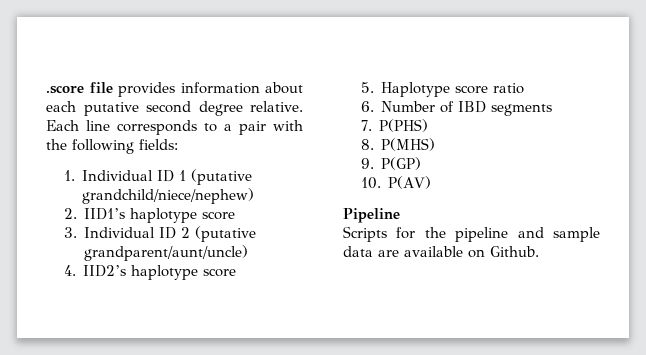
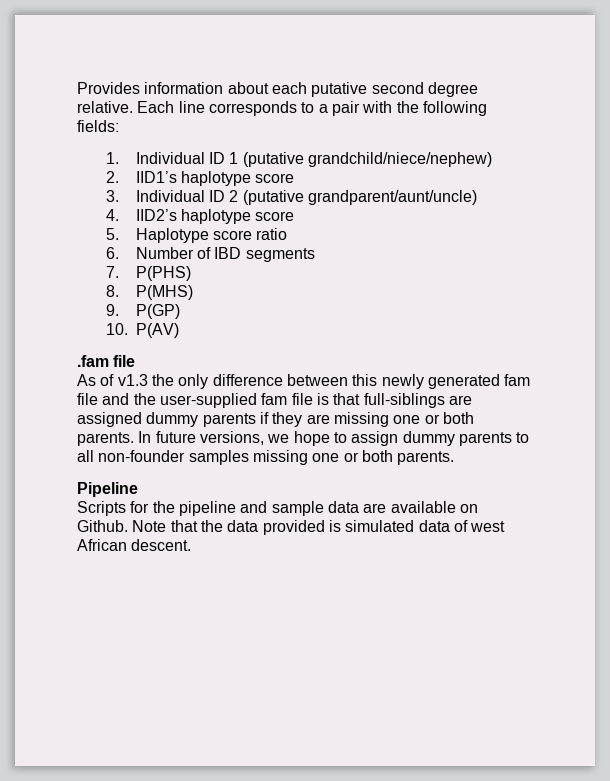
[46,82,175,97] .score file provides -> [77,82,140,94] Provides
(432, 182) none -> [77,355,136,367] [77,374,531,389] [77,393,472,408] [77,412,474,427] [77,431,530,446] [77,450,455,465] // .fam file // As of v1.3 the only difference between this newly generated fam file and the user-supplied fam file is that full-siblings are assigned dummy parents if they are missing one or both parents. In future versions, we hope to assign dummy parents to all non-founder samples missing one or both parents.
(539, 251) none -> [132,520,506,535] [77,539,192,551] Note that the data provided is simulated data of west African descent.

